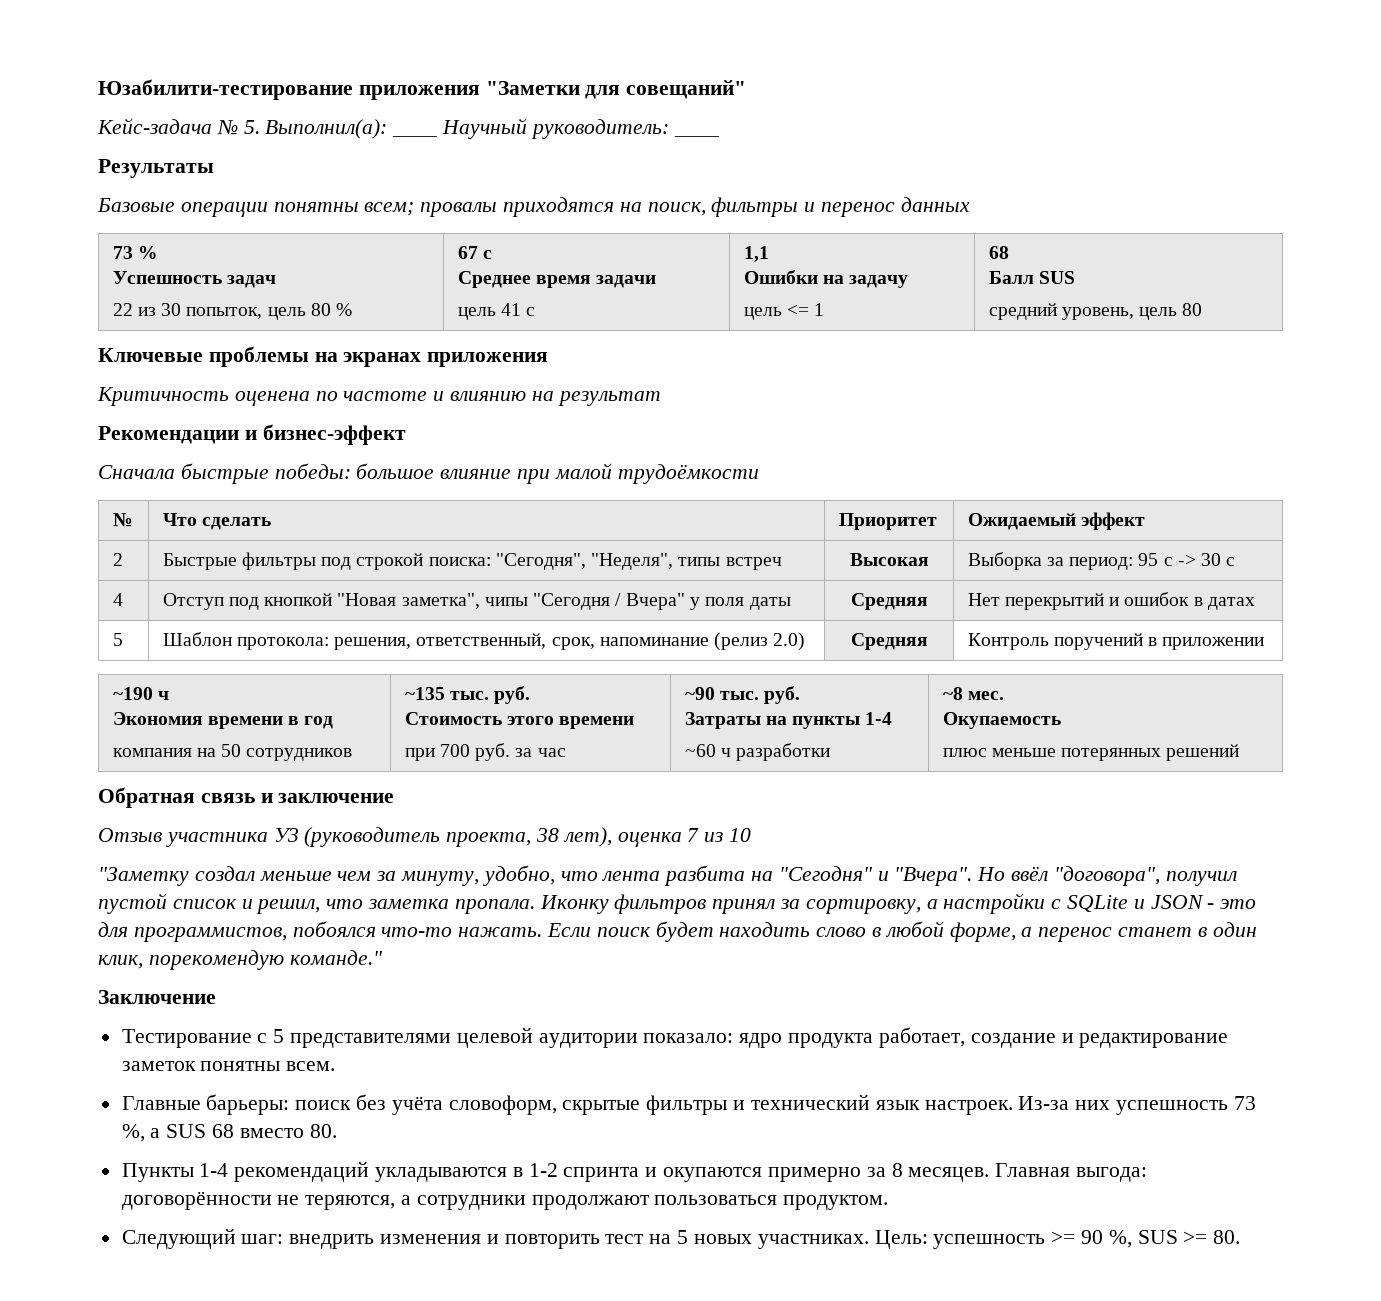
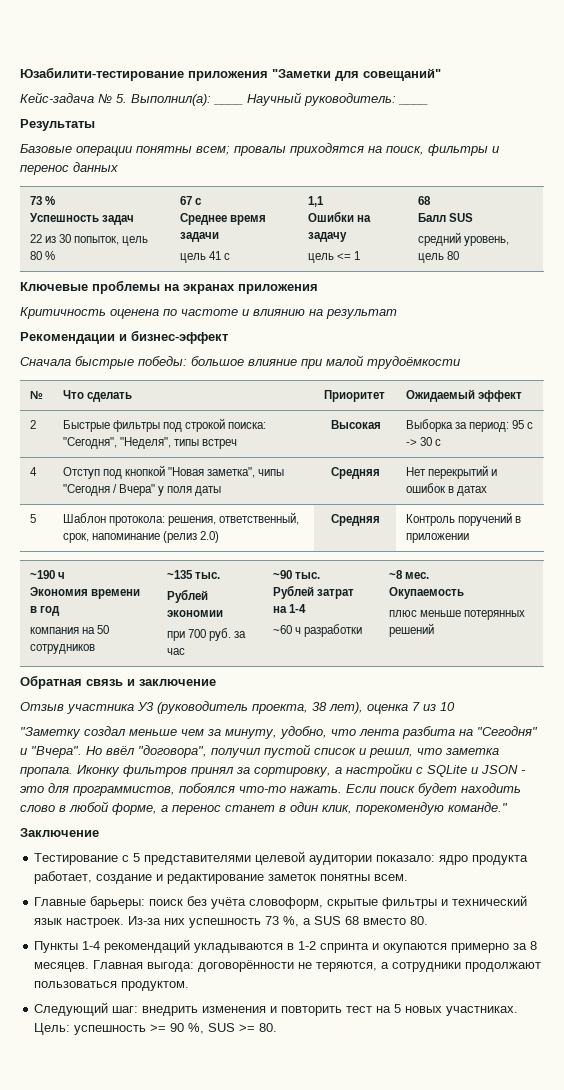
[494,686,531,704] [404,712,635,729] руб. // Стоимость этого времени -> [166,589,208,603] [166,610,223,617] // Рублей экономии
[764,686,801,704] [684,712,861,729] руб. // Затраты на пункты -> [272,585,355,599] [272,606,287,613] // Рублей затрат на

